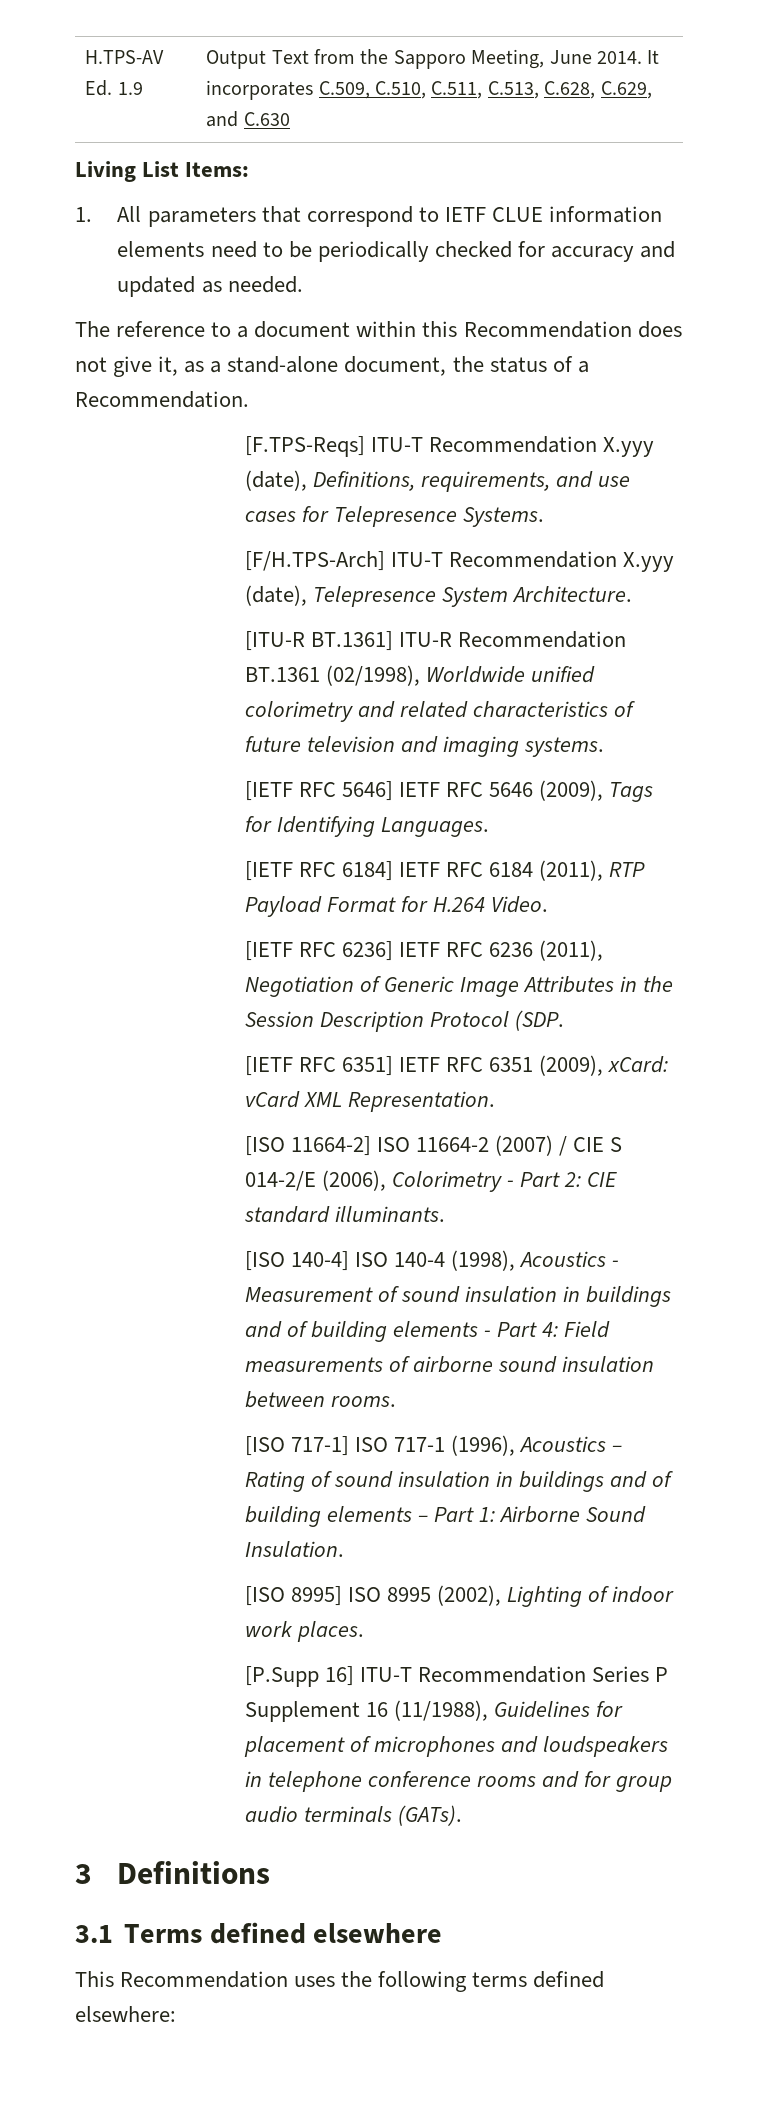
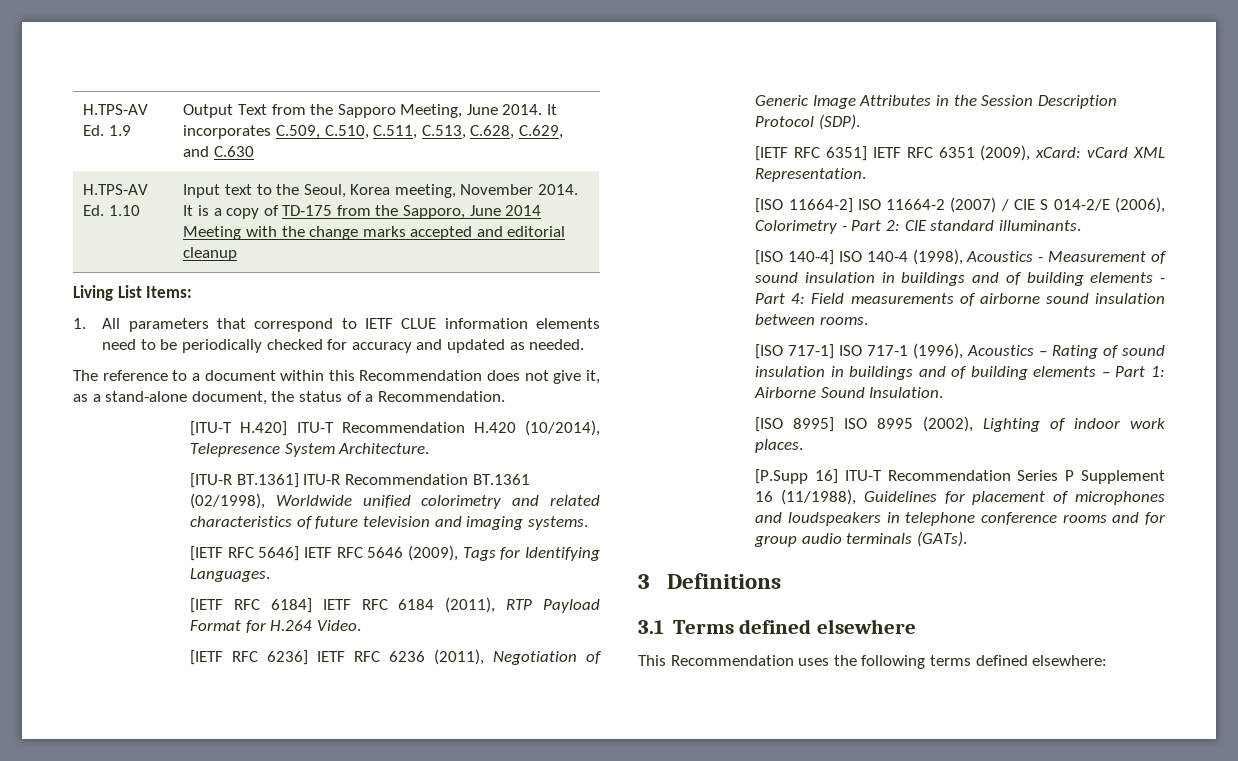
(290, 119) none -> [83,184,149,195] [83,205,140,216] [183,184,579,198] [183,205,542,219] [183,226,566,240] [183,247,238,261] // H.TPS-AV Ed. 1.10 | Input text to the Seoul, Korea meeting, November 2014. It is a copy of TD-175 from the Sapporo, June 2014 Meeting with the change marks accepted and editorial cleanup
[244,436,654,457] [244,470,631,492] [244,506,544,527] [244,551,674,572] [244,585,307,606] [F.TPS-Reqs] ITU-T Recommendation X.yyy (date), Definitions, requirements, and use cases for Telepresence Systems. // [F/H.TPS-Arch] ITU-T Recommendation X.yyy (date), -> [190,420,600,436] [ITU-T H.420] ITU-T Recommendation H.420 (10/2014),
[514,1010,564,1031] (SDP. -> [818,114,860,130] (SDP).

